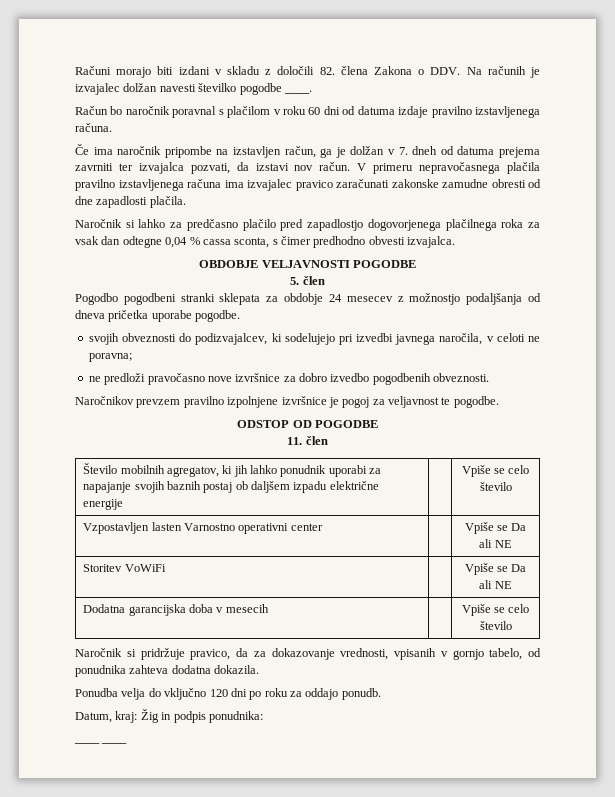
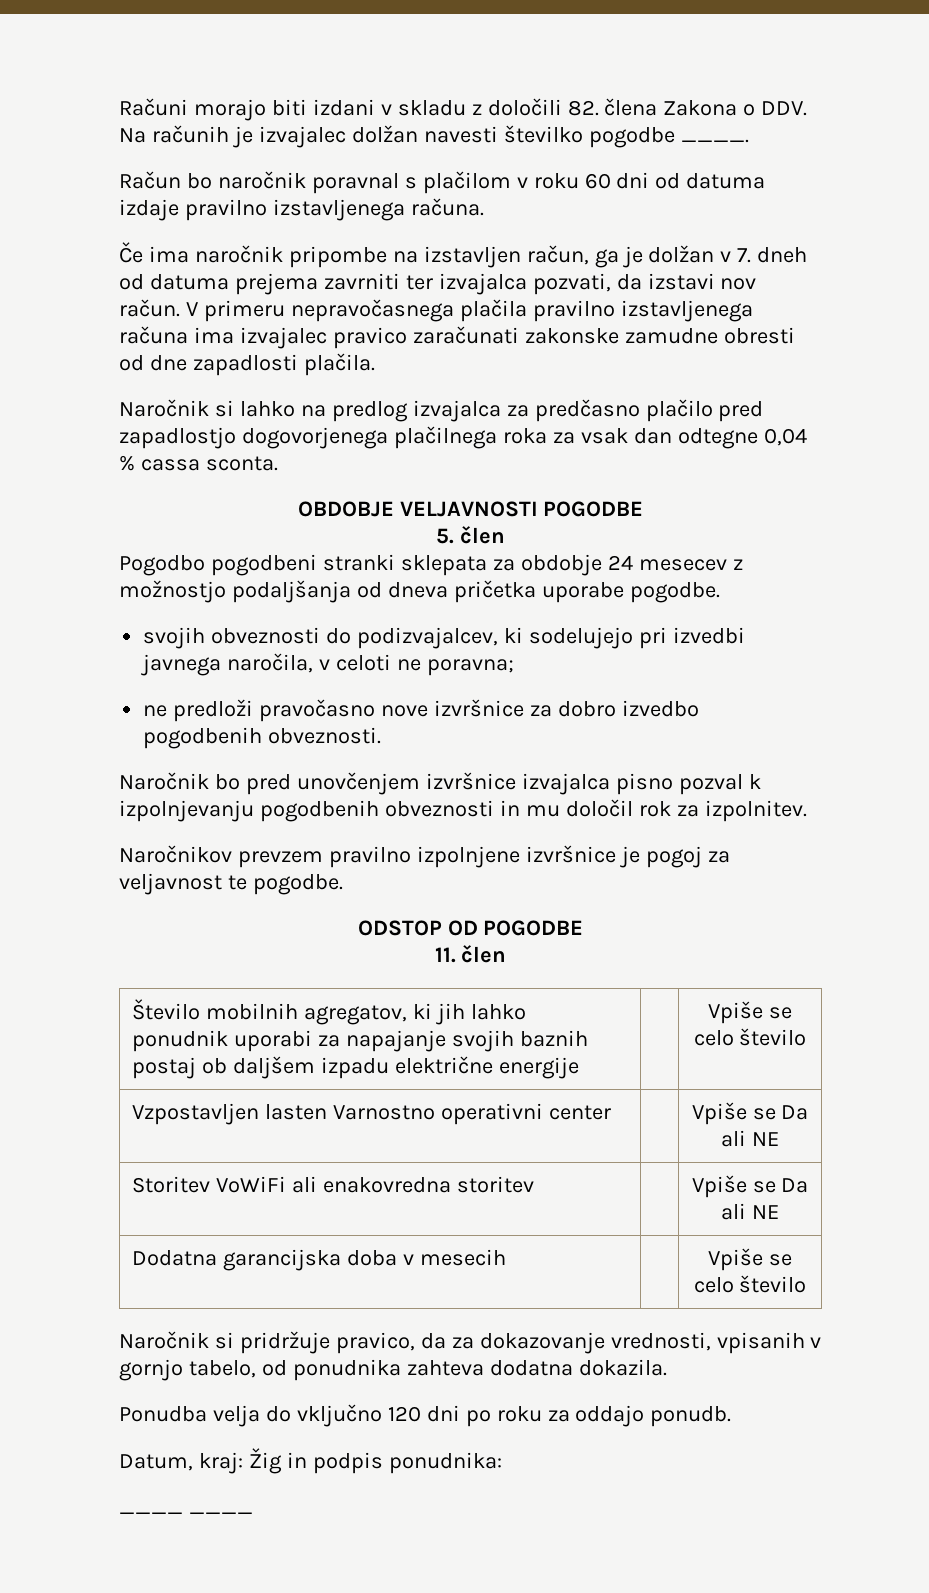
(166, 223) none -> [300,400,501,422] na predlog izvajalca
[234,236,456,248] sconta, s čimer predhodno obvesti izvajalca. -> [205,456,278,471] sconta.
(490, 377) none -> [119,772,761,795] [119,799,807,822] // Naročnik bo pred unovčenjem izvršnice izvajalca pisno pozval k izpolnjevanju pogodbenih obveznosti in mu določil rok za izpolnitev.
(166, 568) none -> [292,1176,535,1193] ali enakovredna storitev

